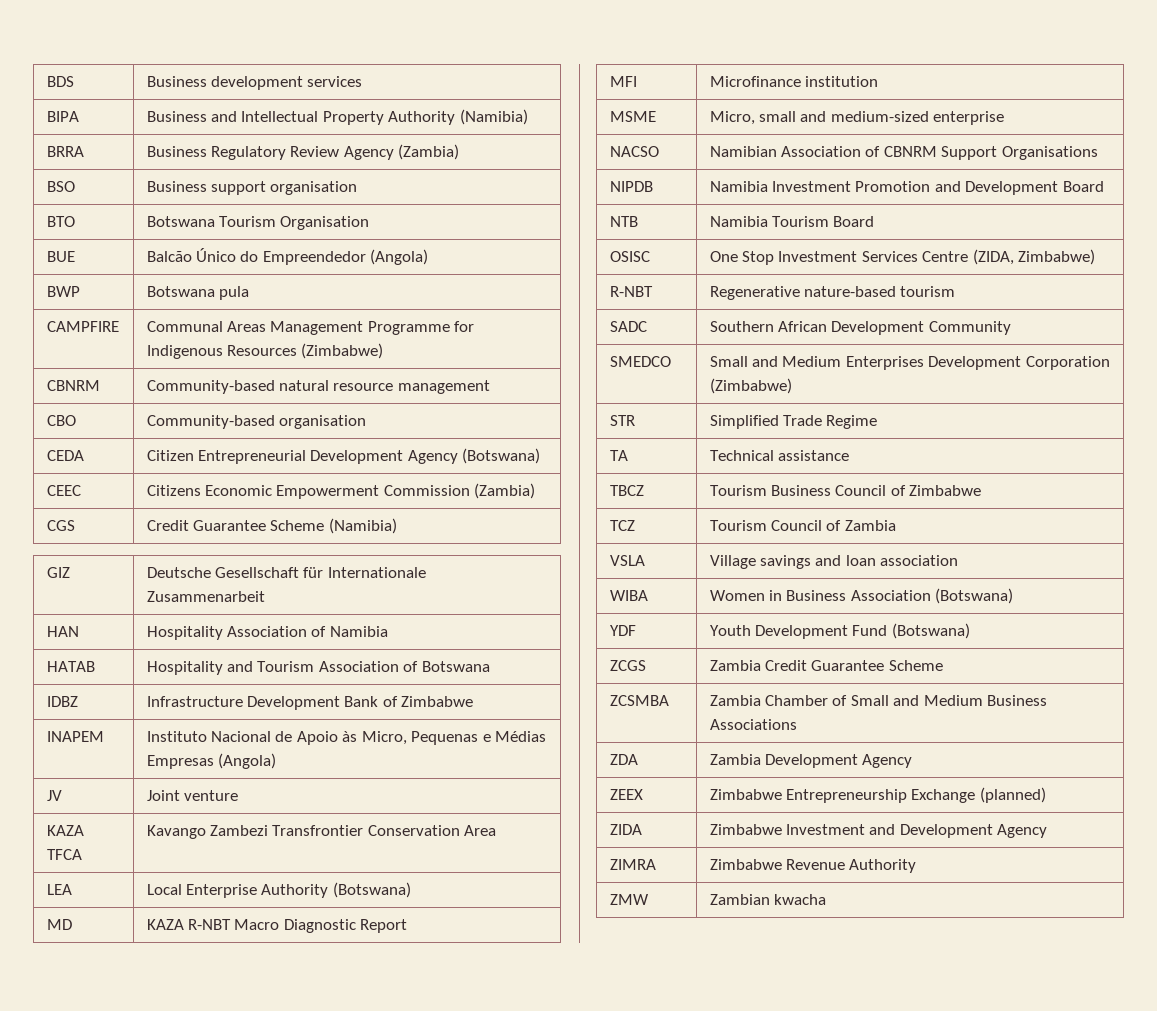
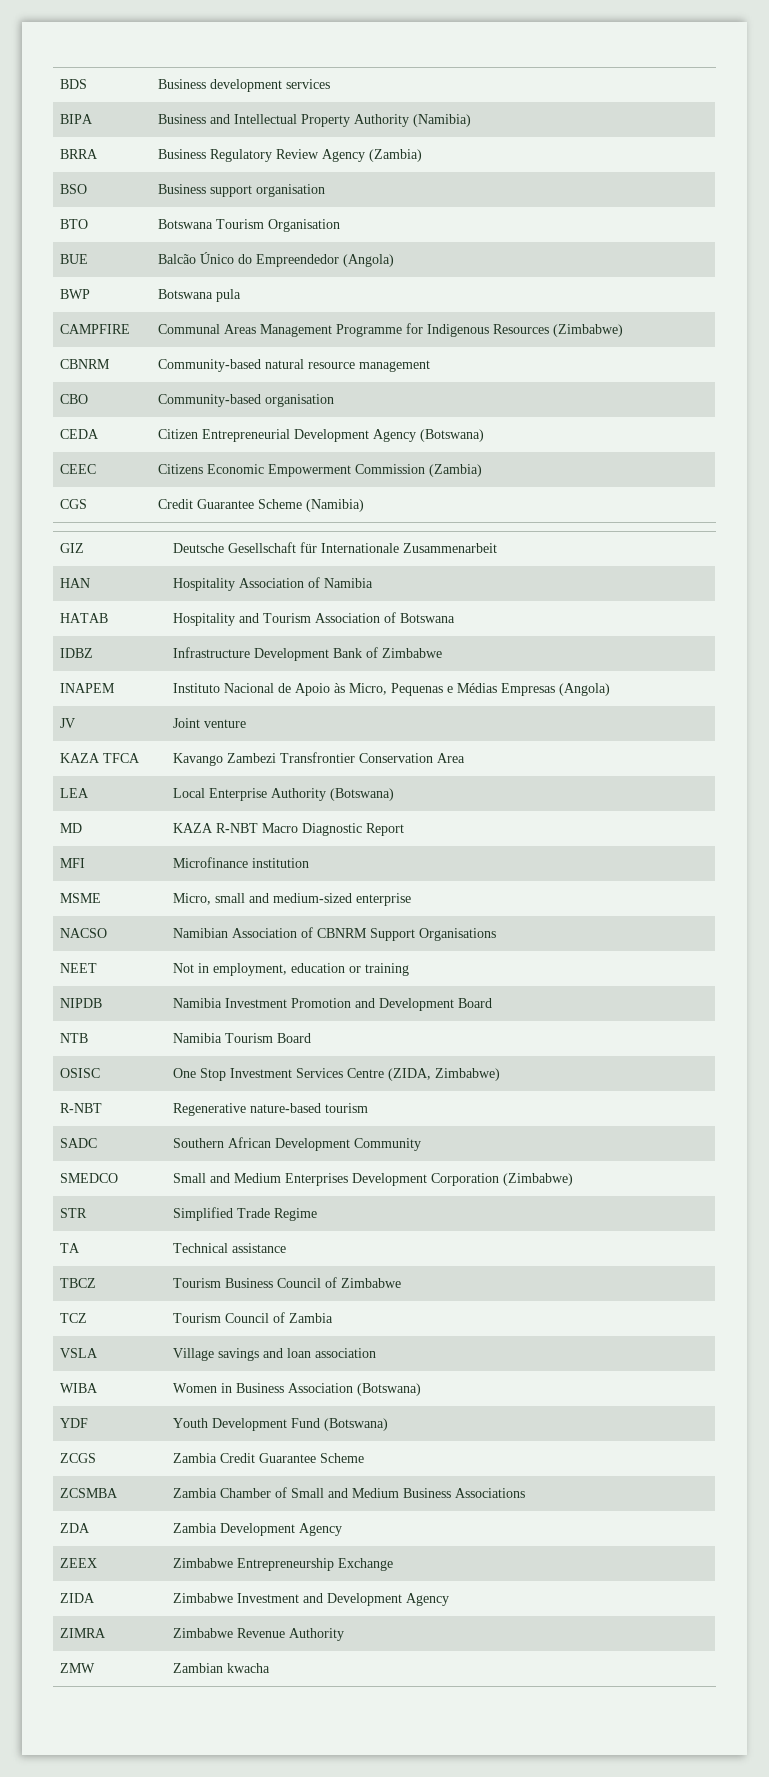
(1098, 153) none -> [60,963,98,973] [173,963,410,976] // NEET | Not in employment, education or training
[979,787,1046,803] (planned) -> (394, 1564) none

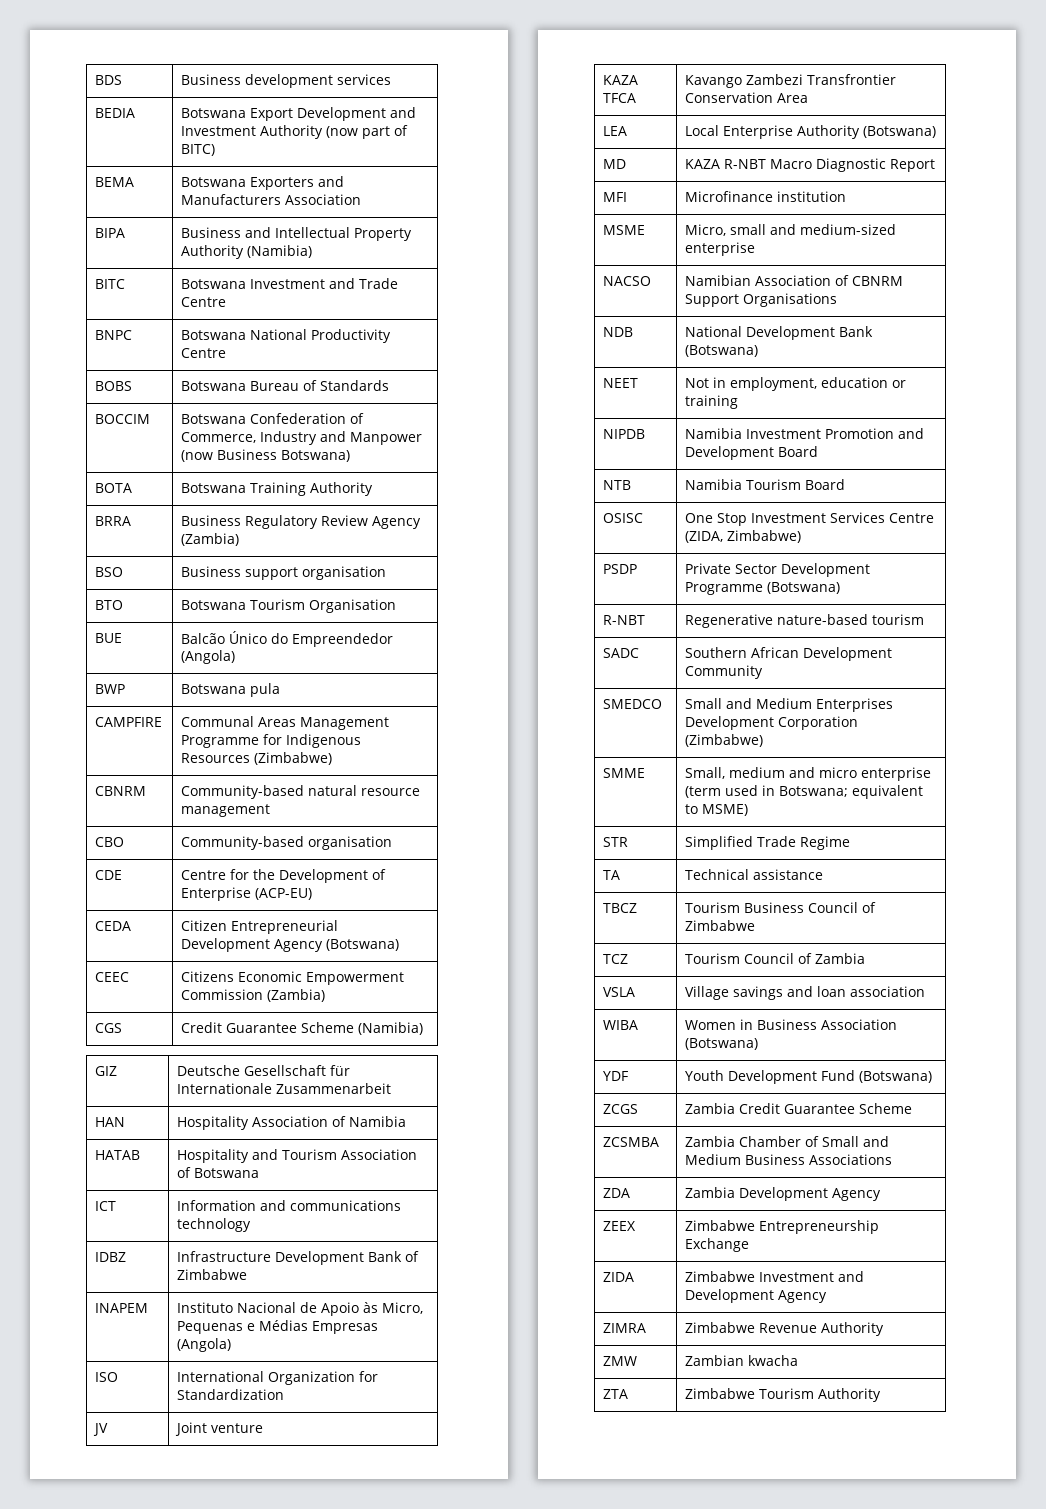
(331, 84) none -> [95,108,136,118] [181,107,417,121] [181,125,409,139] [181,144,216,156] [95,177,135,187] [181,176,345,190] [181,194,362,205] // BEDIA | Botswana Export Development and Investment Authority (now part of BITC) // BEMA | Botswana Exporters and Manufacturers Association
(472, 120) none -> [95,279,126,289] [181,278,399,289] [181,297,227,307] [95,330,133,340] [181,329,392,343] [181,348,227,358] [95,381,133,391] [181,380,390,391] [95,414,151,424] [181,413,365,424] [181,431,423,445] [181,449,351,462] [95,483,133,493] [181,482,374,496] // BITC | Botswana Investment and Trade Centre // BNPC | Botswana National Productivity Centre // BOBS | Botswana Bureau of Standards // BOCCIM | Botswana Confederation of Commerce, Industry and Manpower (now Business Botswana) // BOTA | Botswana Training Authority
(335, 400) none -> [95,870,123,880] [181,869,387,883] [181,887,313,901] // CDE | Centre for the Development of Enterprise (ACP-EU)
(456, 618) none -> [95,1201,117,1211] [177,1200,402,1211] [177,1218,252,1232] // ICT | Information and communications technology
(611, 689) none -> [95,1372,119,1382] [177,1371,379,1385] [177,1389,285,1400] // ISO | International Organization for Standardization
(497, 934) none -> [603,327,634,337] [685,326,874,340] [685,345,759,357] // NDB | National Development Bank (Botswana)
(501, 1074) none -> [603,564,638,574] [685,563,871,577] [685,582,841,595] // PSDP | Private Sector Development Programme (Botswana)
(574, 1179) none -> [603,768,646,778] [685,767,932,781] [685,785,924,799] [685,804,749,816] // SMME | Small, medium and micro enterprise (term used in Botswana; equivalent to MSME)
(271, 1668) none -> [603,1389,629,1399] [685,1388,882,1402] // ZTA | Zimbabwe Tourism Authority

